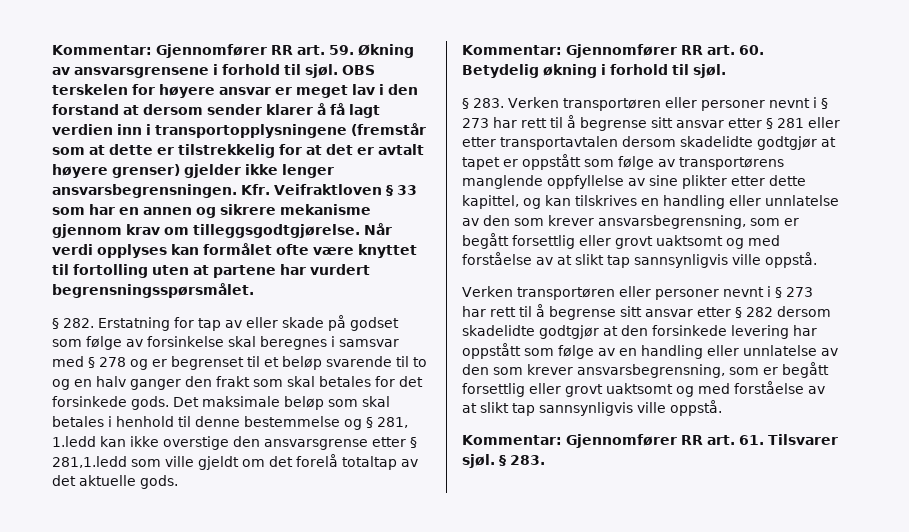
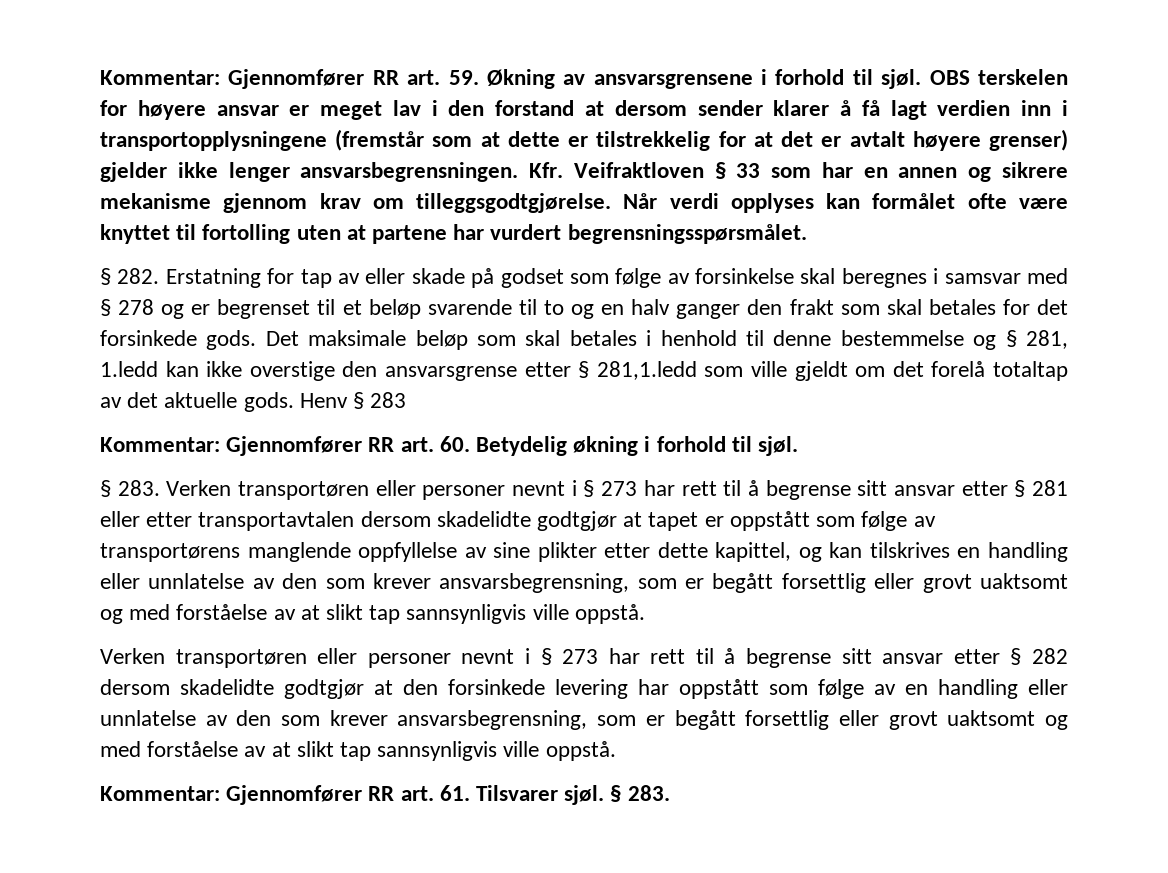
(178, 482) none -> [299,392,407,409] Henv § 283

